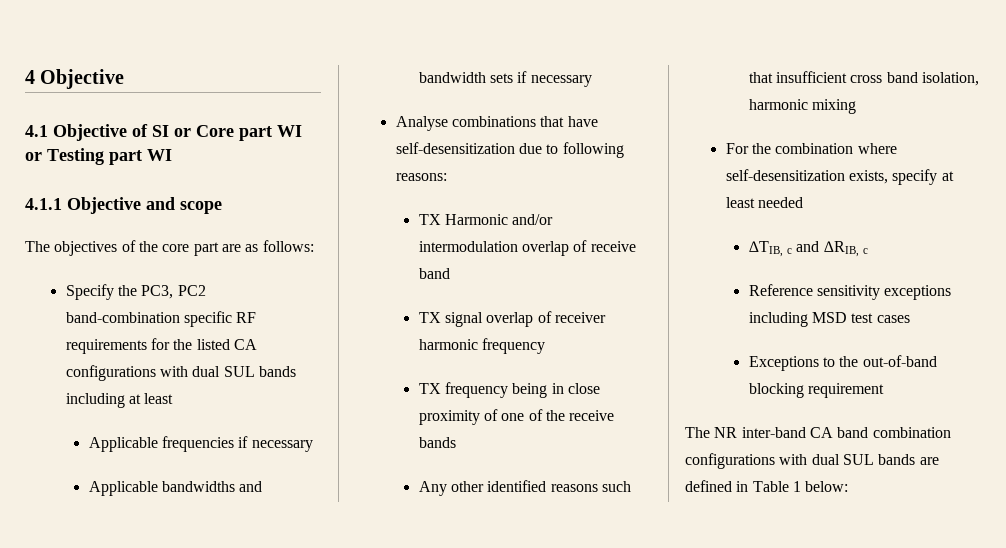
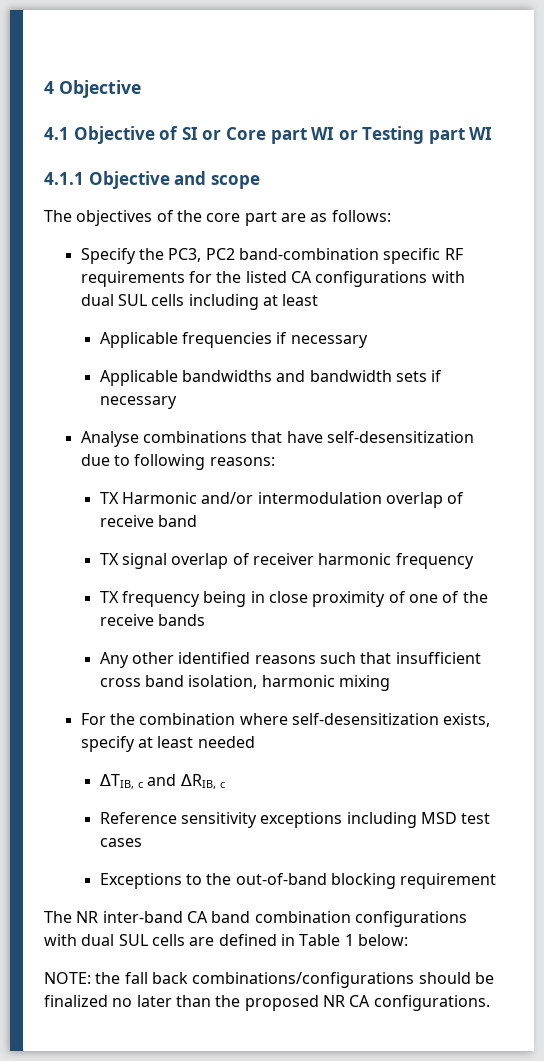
[258,366,296,377] bands -> [151,294,185,306] cells
[878,454,916,465] bands -> [151,934,185,946] cells
(849, 486) none -> [44,972,494,988] [44,995,490,1011] // NOTE: the fall back combinations/configurations should be finalized no later than the proposed NR CA configurations.

